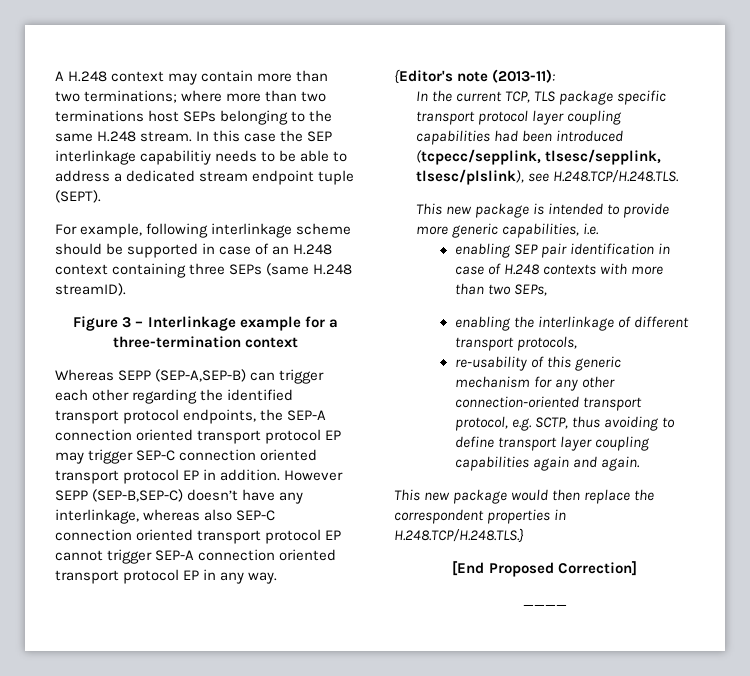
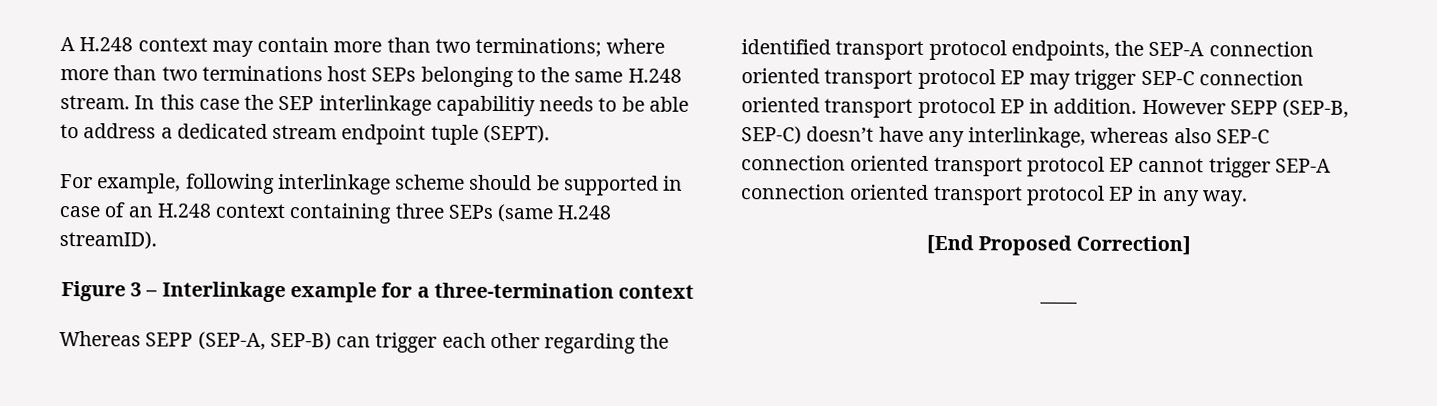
[155,369,247,382] (SEP-A,SEP-B) -> [197,331,332,351] (SEP-A, SEP-B)
[92,489,184,502] (SEP-B,SEP-C) -> [1282,99,1350,118] [741,126,802,145] (SEP-B, SEP-C)
[394,69,556,84] [416,90,667,105] [416,110,623,125] [416,130,624,145] [416,149,662,165] [416,169,680,185] [416,203,670,218] [416,223,600,238] [454,243,671,258] [454,263,664,275] [454,283,547,296] [454,316,690,331] [454,336,577,351] [454,356,621,371] [454,376,615,391] [454,396,642,411] [454,416,676,431] [454,436,650,451] [454,456,640,471] [394,489,655,504] [394,509,567,524] [394,528,524,543] // {Editor's note (2013-11): // In the current TCP, TLS package specific transport protocol layer coupling capabilities had been introduced (tcpecc/sepplink, tlsesc/sepplink, tlsesc/plslink), see H.248.TCP/H.248.TLS. // This new package is intended to provide more generic capabilities, i.e. // enabling SEP pair identification in case of H.248 contexts with more than two SEPs, // enabling the interlinkage of different transport protocols, // re-usability of this generic mechanism for any other connection-oriented transport protocol, e.g. SCTP, thus avoiding to define transport layer coupling capabilities again and again. // This new package would then replace the correspondent properties in H.248.TCP/H.248.TLS.} -> (1248, 198) none

